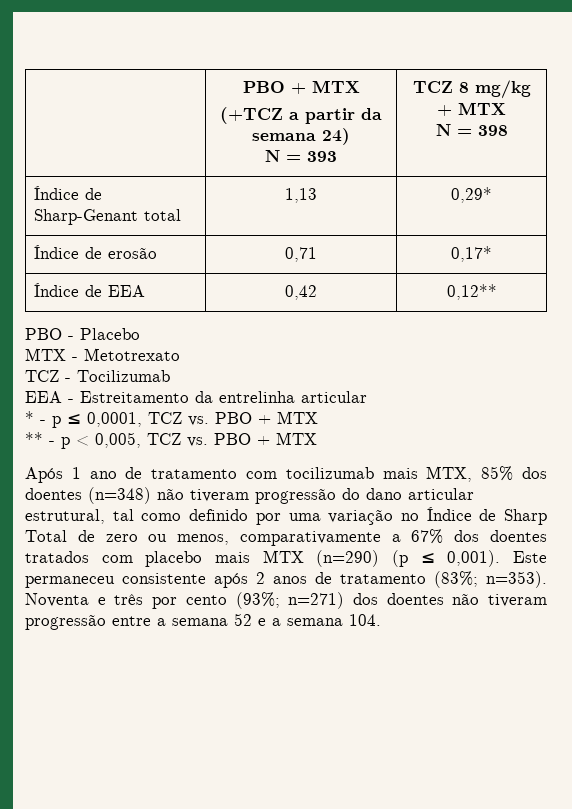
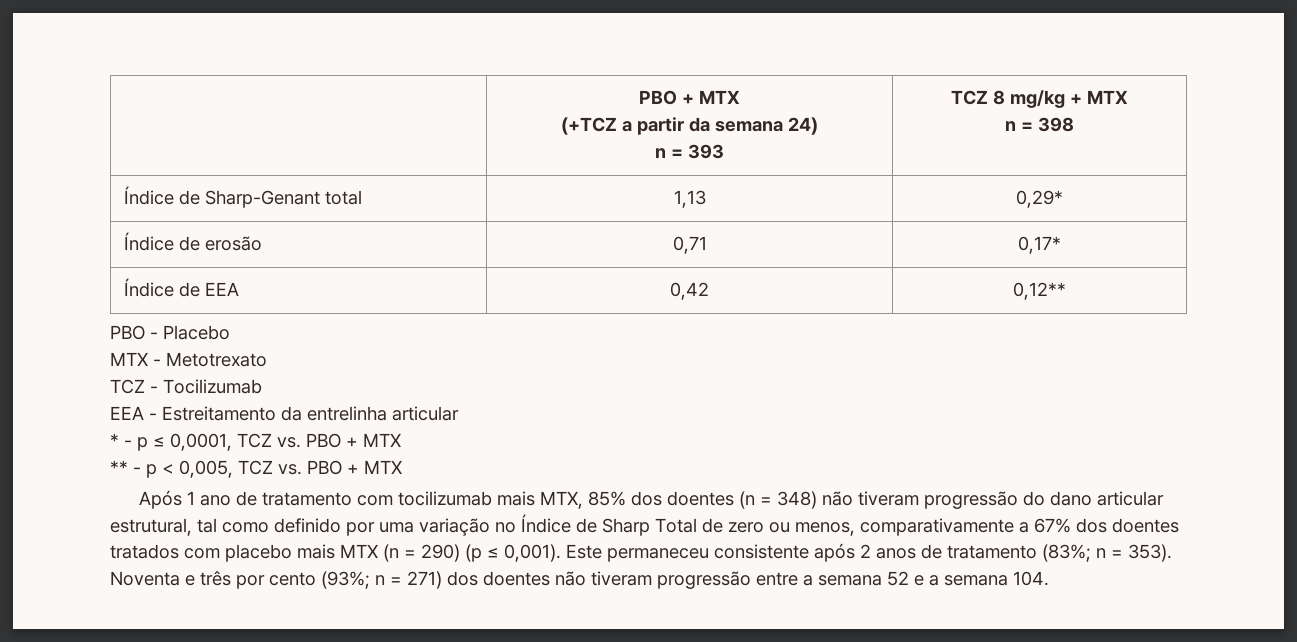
[265,150,280,162] N -> [655,148,666,158] n
[435,124,451,136] N -> [1005,121,1016,131] n
[88,487,151,504] (n=348) -> [739,491,818,509] (n = 348)
[316,550,380,567] (n=290) -> [383,544,460,562] (n = 290)
[486,571,547,588] n=353). -> [1096,544,1172,562] n = 353).
[288,592,345,609] n=271) -> [375,571,442,589] n = 271)

